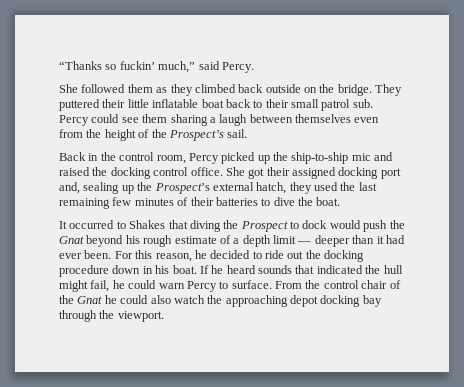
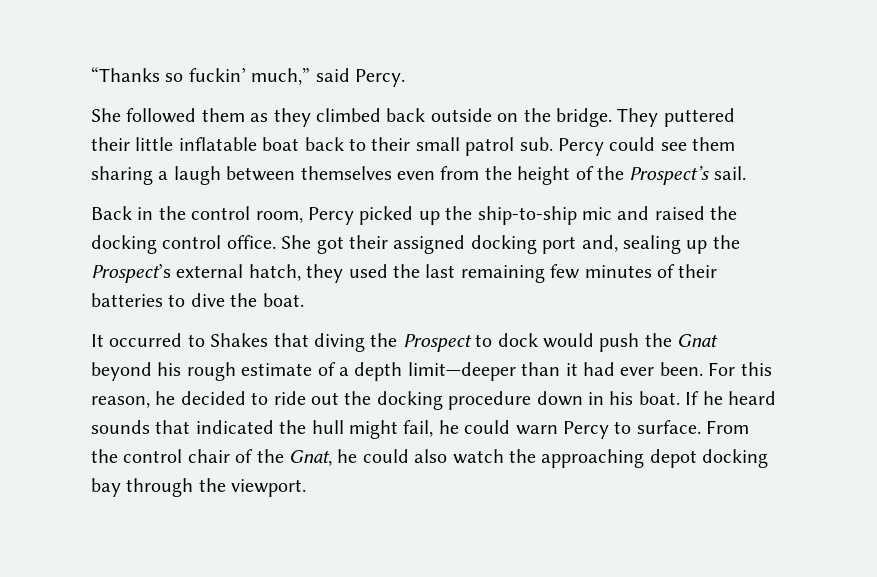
[273,235,350,247] limit — deeper -> [407,362,516,381] limit—deeper
[77,296,103,304] Gnat -> [289,450,332,466] Gnat,

